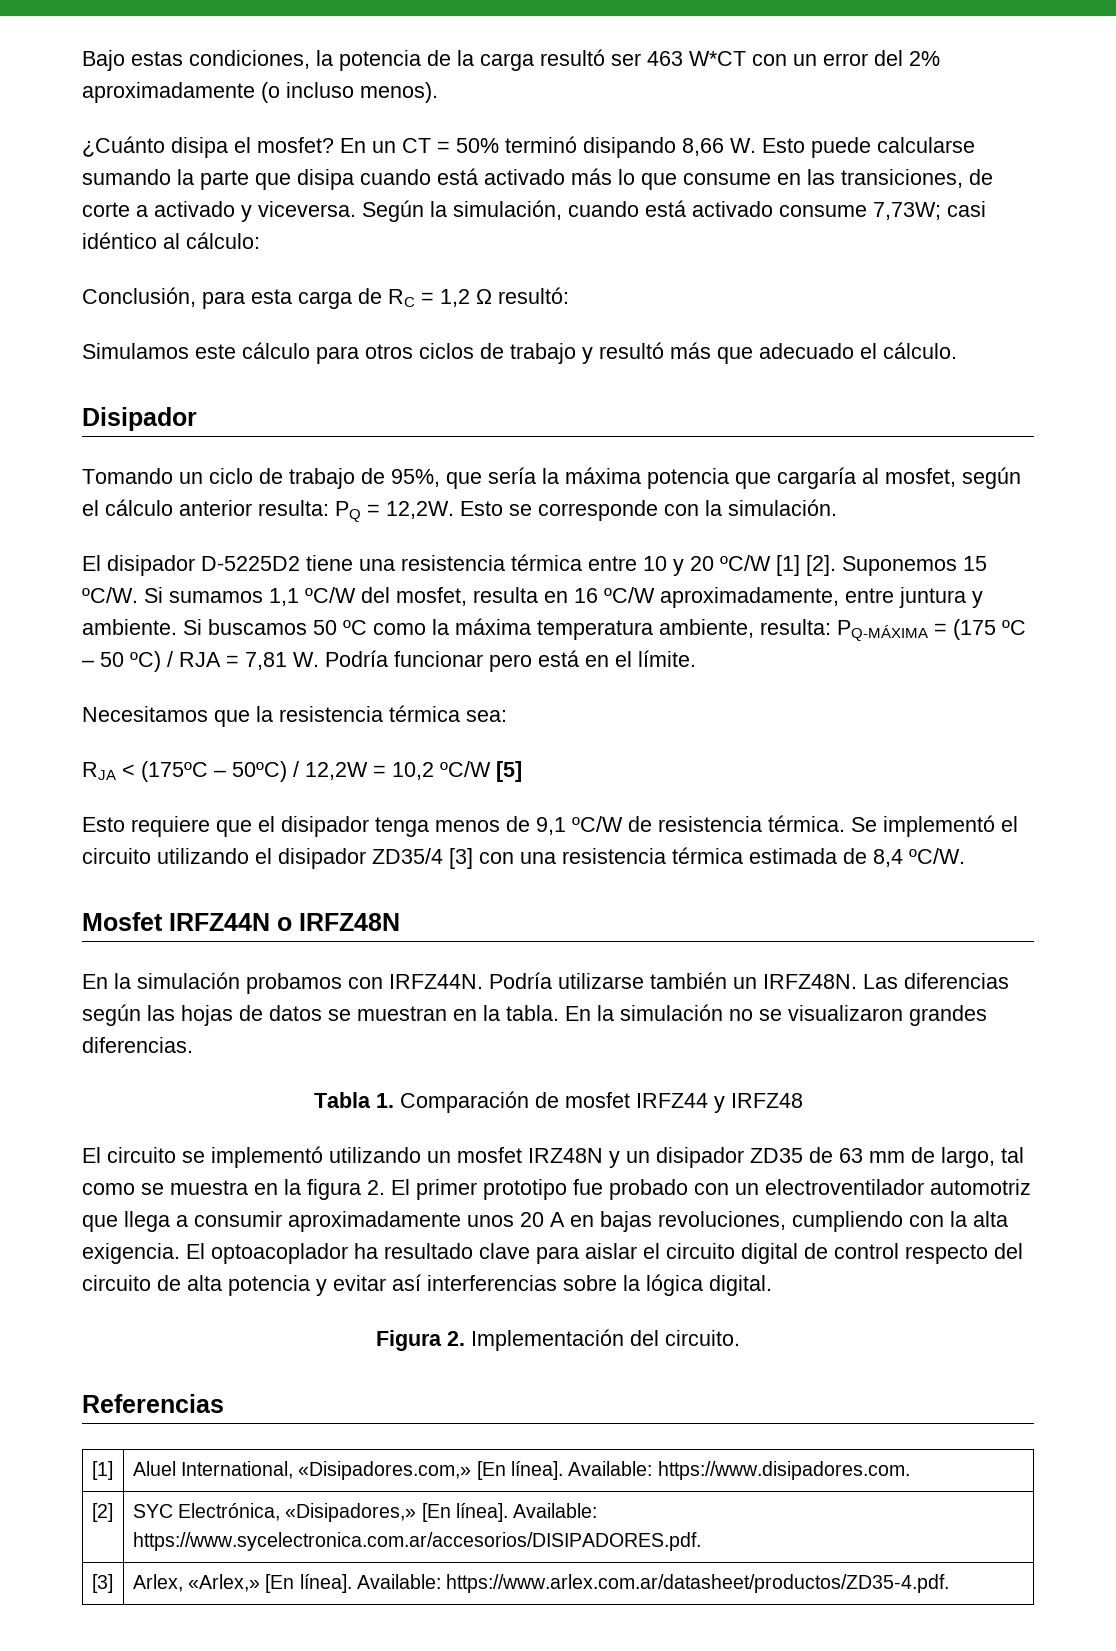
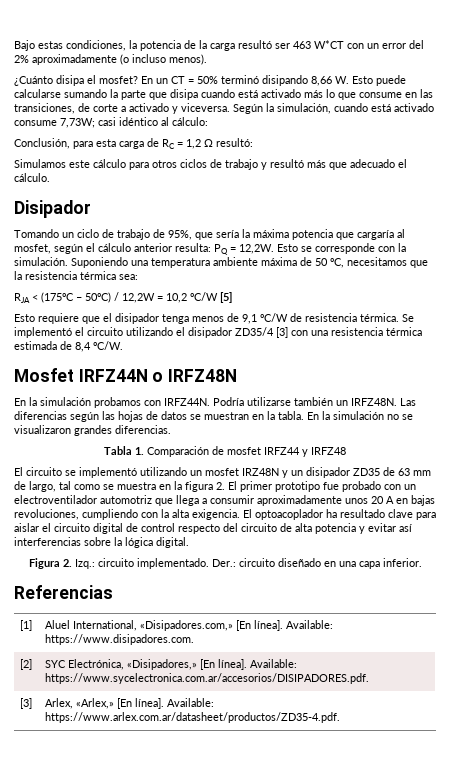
[82,554,987,576] [82,587,983,608] [82,618,1026,641] [82,650,696,672] [82,706,208,722] // El disipador D-5225D2 tiene una resistencia térmica entre 10 y 20 ºC/W [1] [2]. Suponemos 15 ºC/W. Si sumamos 1,1 ºC/W del mosfet, resulta en 16 ºC/W aproximadamente, entre juntura y ambiente. Si buscamos 50 ºC como la máxima temperatura ambiente, resulta: PQ-MÁXIMA = (175 ºC – 50 ºC) / RJA = 7,81 W. Podría funcionar pero está en el límite. // Necesitamos -> [71,257,407,268] Suponiendo una temperatura ambiente máxima de 50 ºC, necesitamos
[471,1329,740,1351] Implementación del circuito. -> [74,558,422,569] Izq.: circuito implementado. Der.: circuito diseñado en una capa inferior.

